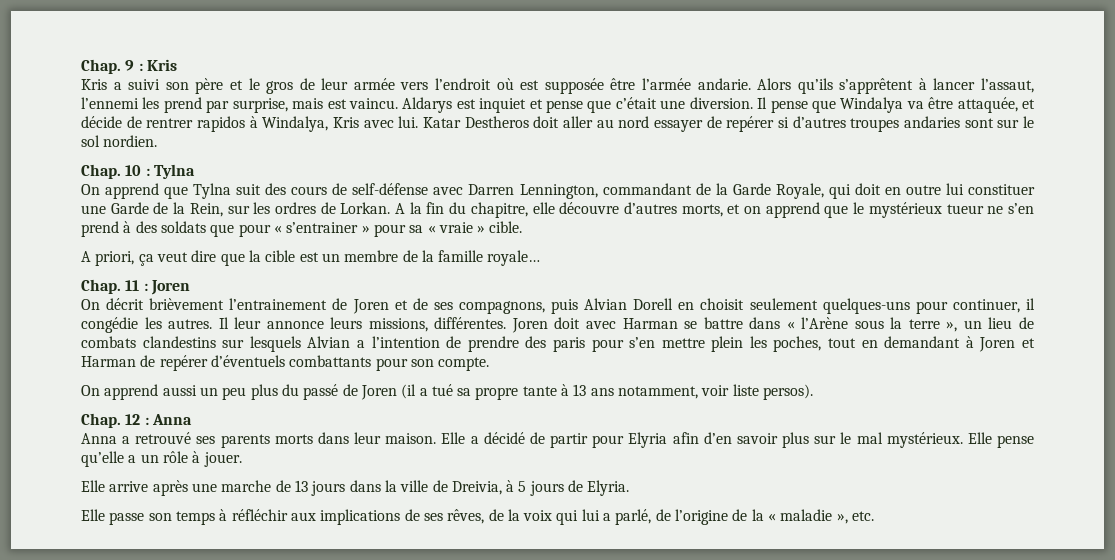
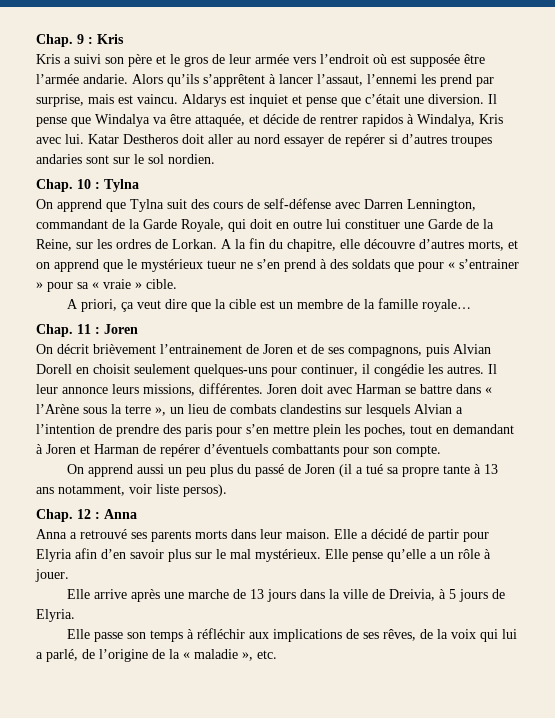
[189,203,223,217] Rein, -> [36,239,72,251] Reine,

